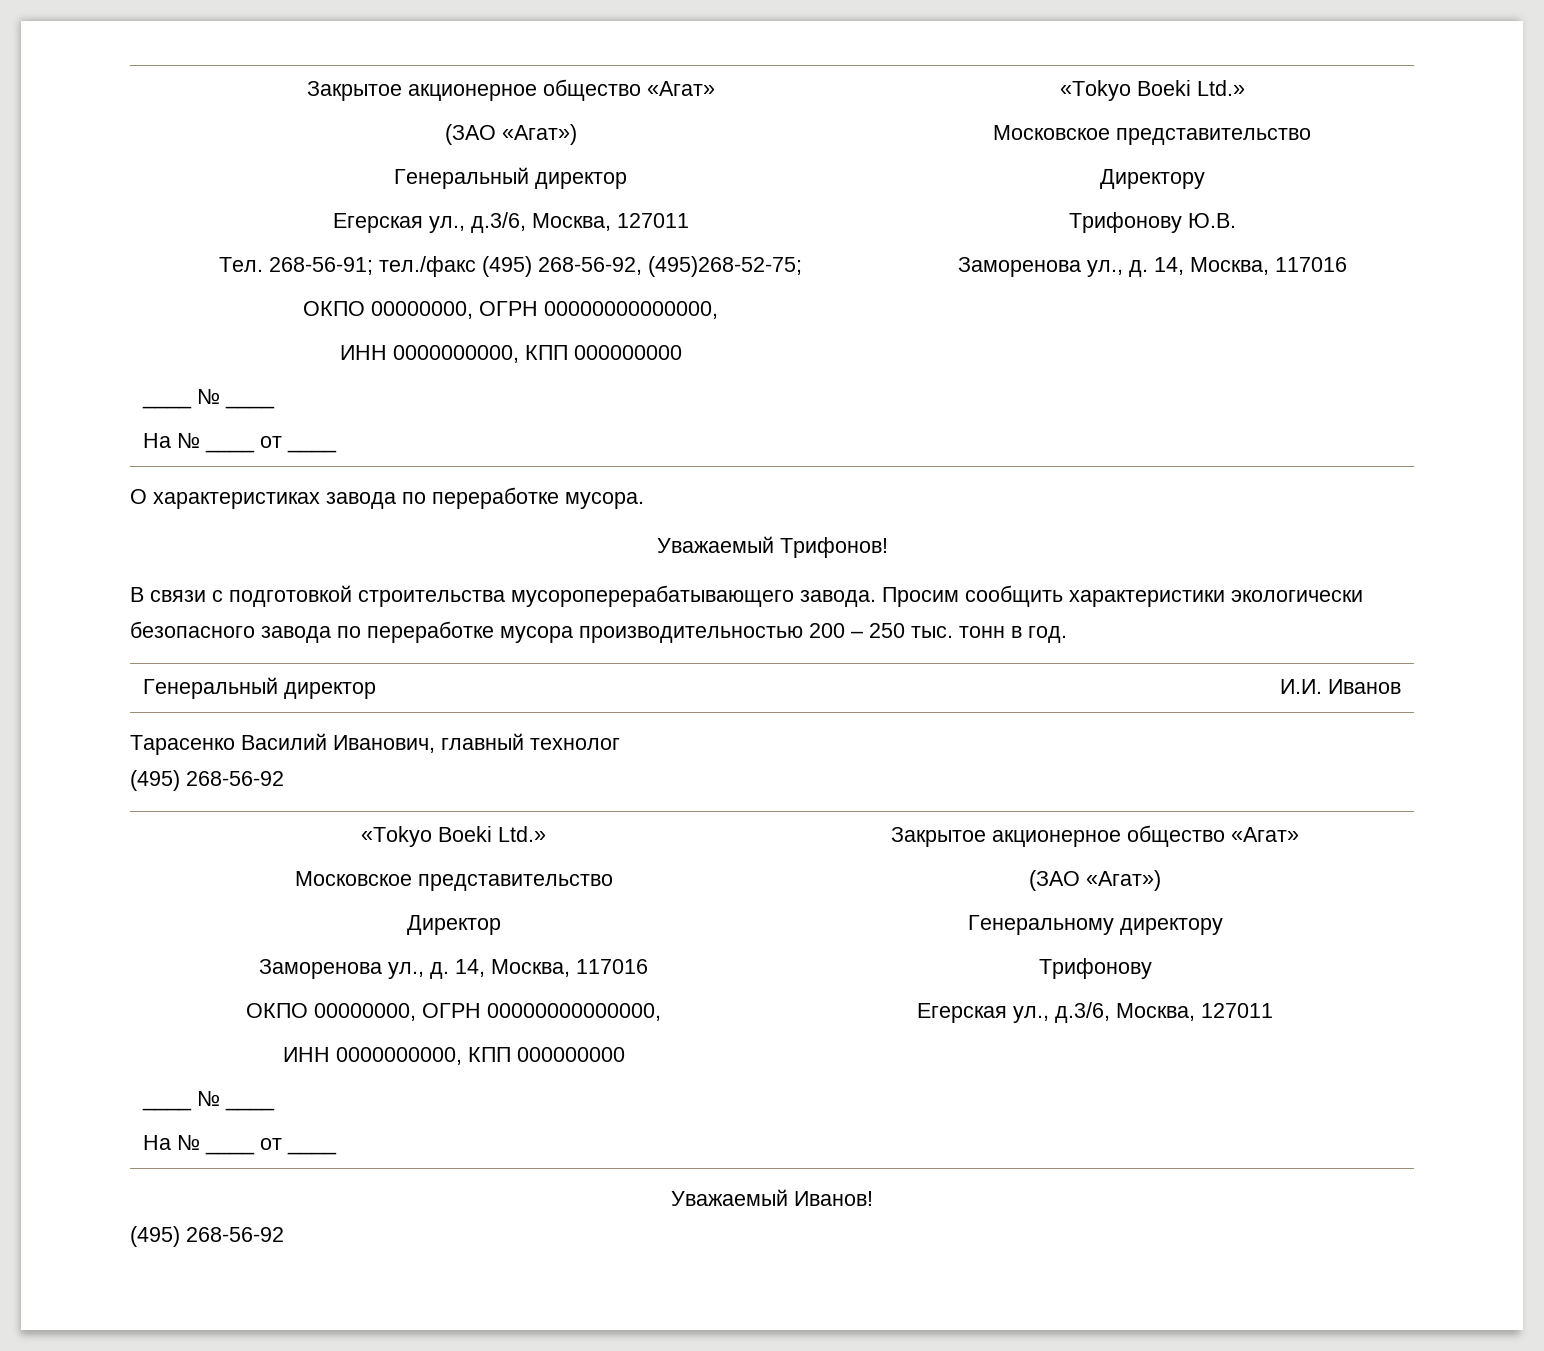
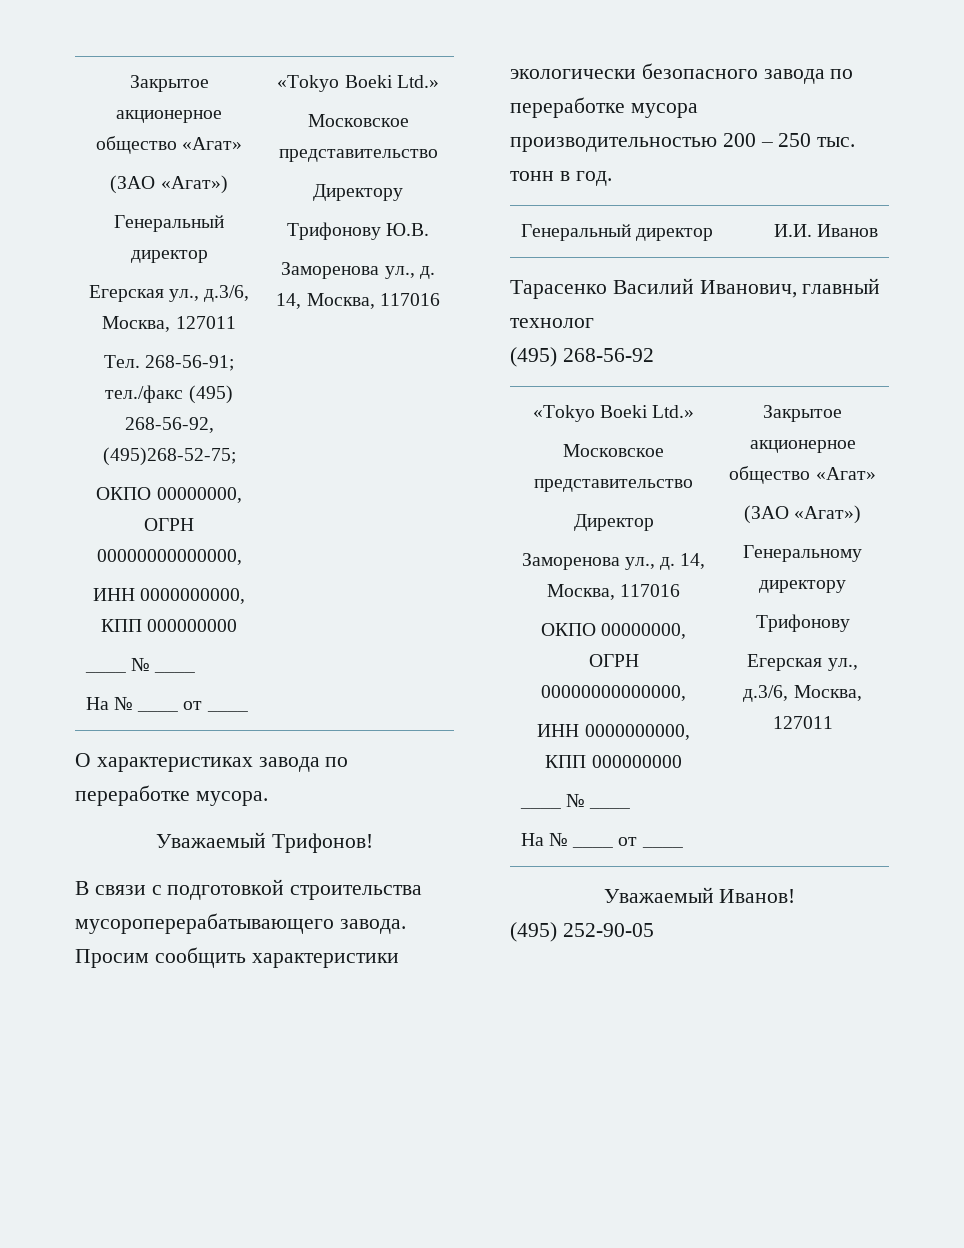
[186,1227,284,1242] 268-56-92 -> [562,923,654,937] 252-90-05

